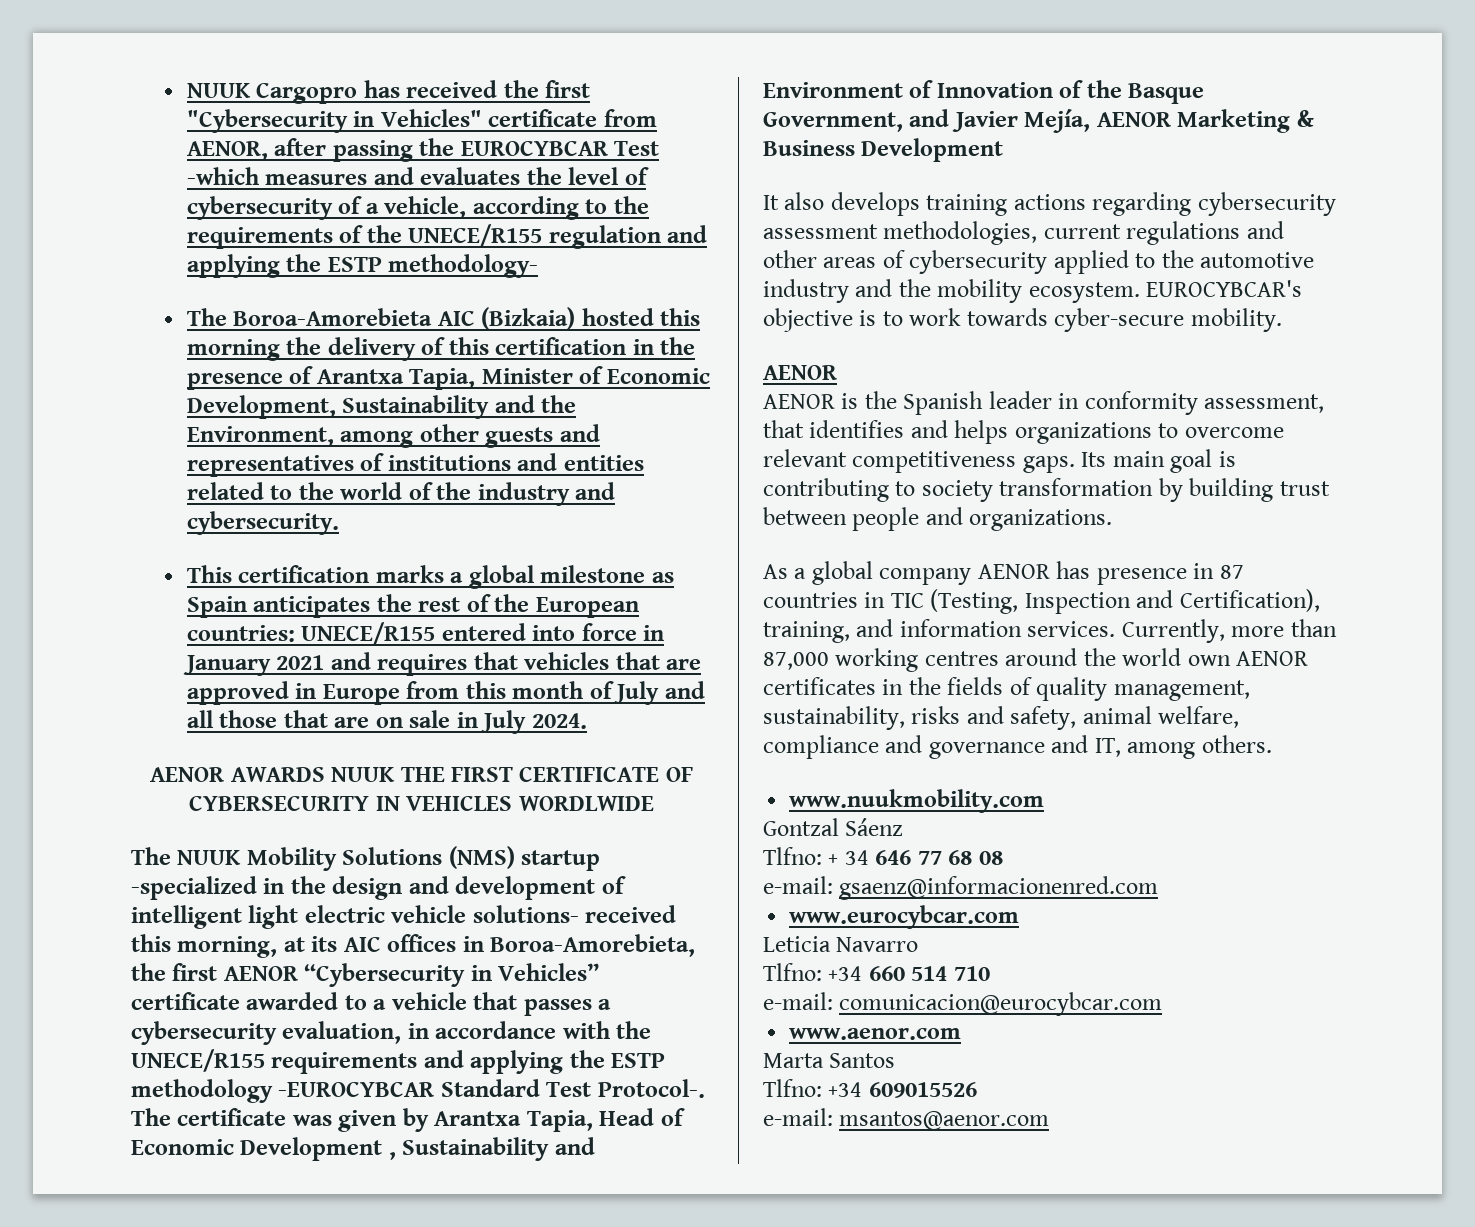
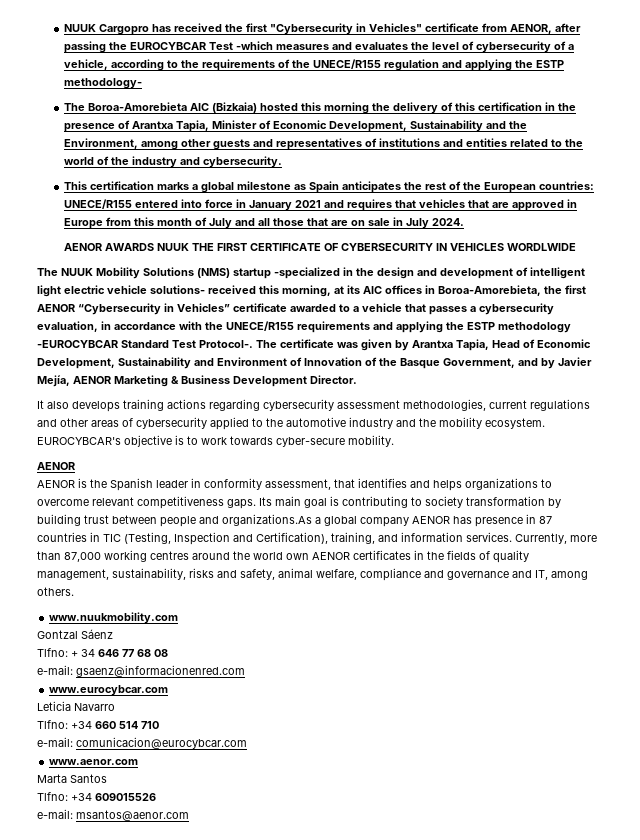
[240,1137,396,1161] Development , -> [37,358,115,369] Development,
(950, 118) none -> [541,358,555,369] by
(1004, 150) none -> [310,375,357,384] Director.
[969,509,1113,531] [763,564,788,579] organizations. // As -> [222,514,312,526] organizations.As

